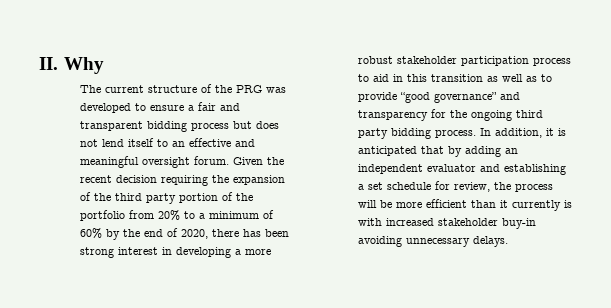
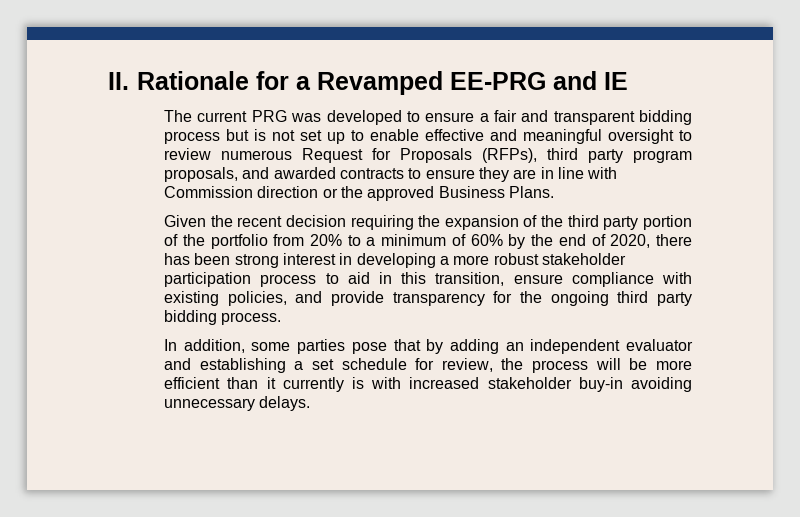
[63,57,104,74] Why -> [137,71,628,95] Rationale for a Revamped EE-PRG and IE
[147,84,232,93] structure of the -> (248, 116) none
[255,121,279,129] [79,138,255,147] [79,156,229,168] does not lend itself to an effective and meaningful oversight forum. -> [254,129,692,144] [164,148,692,163] [164,167,618,182] [164,186,555,201] is not set up to enable effective and meaningful oversight to review numerous Request for Proposals (RFPs), third party program proposals, and awarded contracts to ensure they are in line with Commission direction or the approved Business Plans. //
[430,74,552,82] [357,92,520,103] transition as well as to provide “good governance” and -> [435,272,692,287] [164,291,385,306] transition, ensure compliance with existing policies, and provide
(476, 134) none -> (282, 318) //
[545,128,566,136] [357,146,417,156] it is anticipated -> [251,339,387,354] some parties pose

